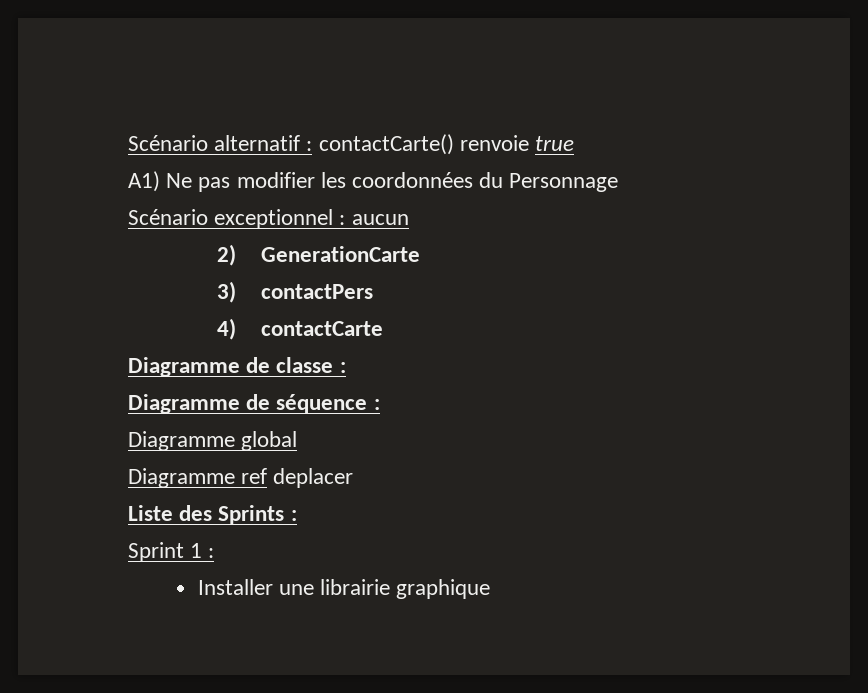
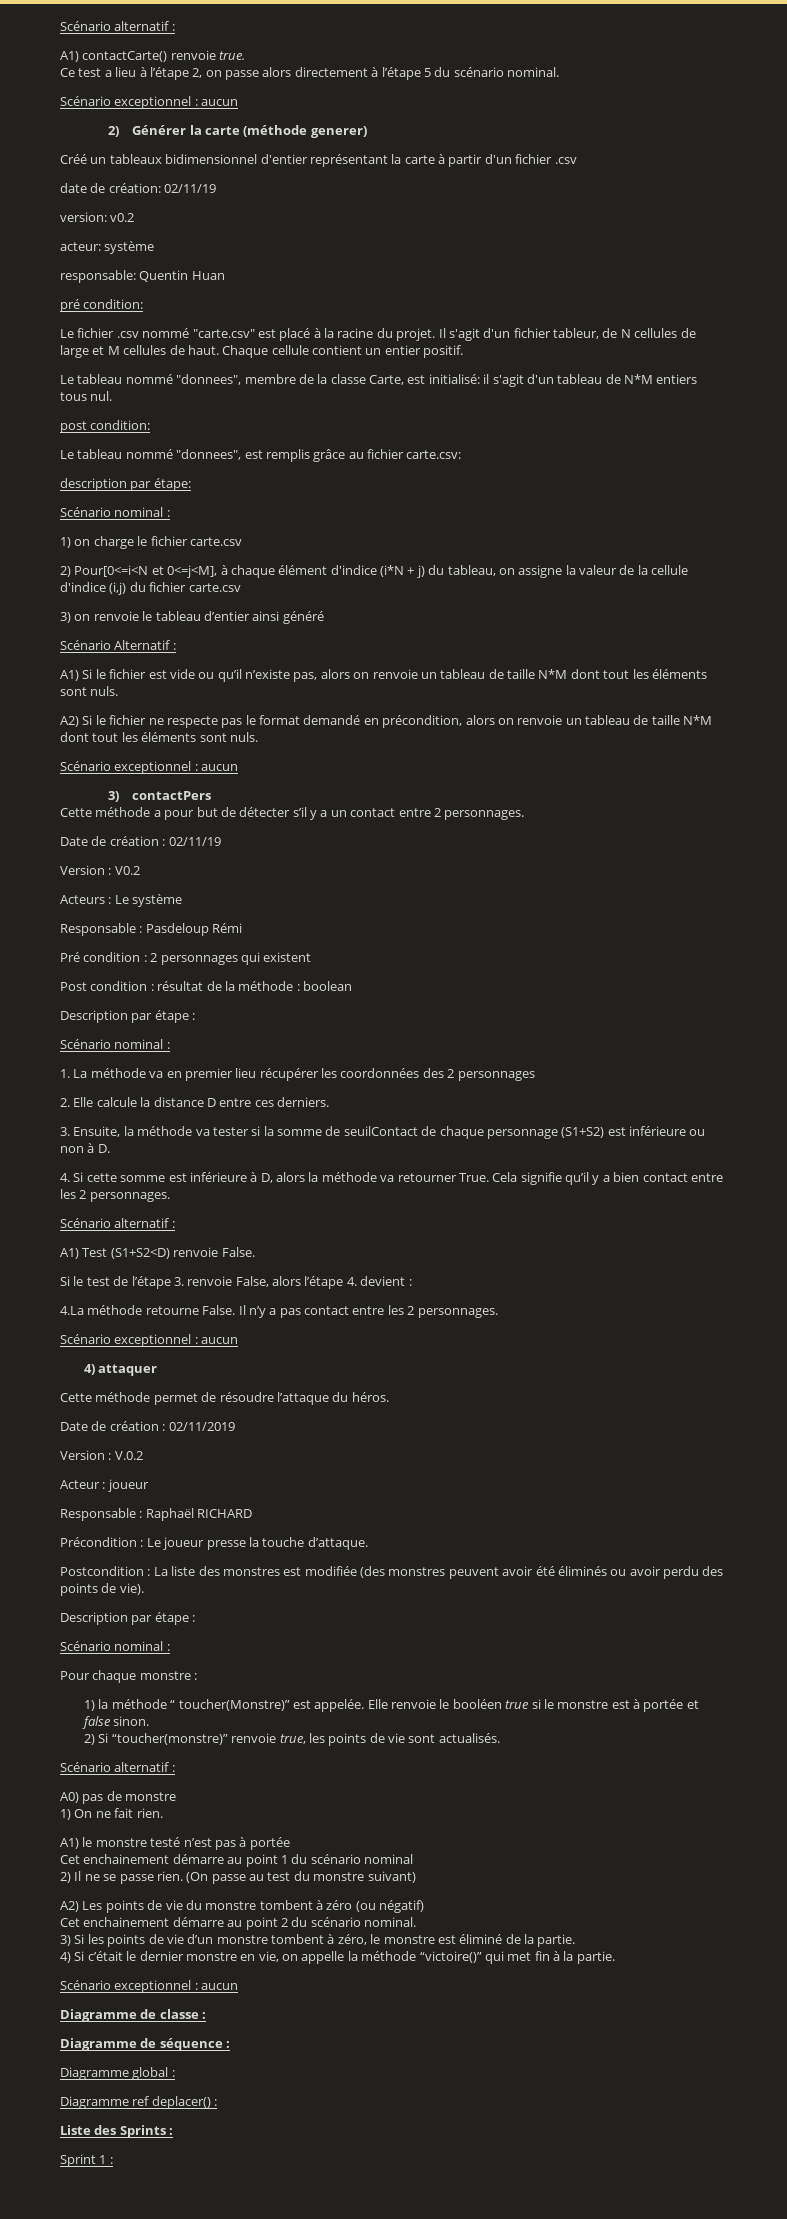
[128,135,313,151] Scénario alternatif : -> [60,21,175,31] [60,51,79,62] Scénario alternatif : // A1)
[535,136,575,151] [128,171,619,192] true // A1) Ne pas modifier les coordonnées du Personnage -> [219,51,246,60] [60,67,559,80] true. // Ce test a lieu à l’étape 2, on passe alors directement à l’étape 5 du scénario nominal.
[261,246,421,262] [216,281,374,303] [216,318,384,340] GenerationCarte // 3) contactPers // 4) contactCarte -> [132,125,367,138] [60,154,577,167] [60,183,217,193] [60,212,135,222] [60,241,155,254] [60,270,225,283] [60,299,144,312] [60,328,696,341] [60,345,464,358] [60,374,698,387] [60,391,113,401] [60,420,151,433] [60,449,462,462] [60,478,191,491] [60,507,170,517] [60,536,242,549] [60,565,689,578] [60,582,241,595] [60,611,324,624] [60,640,176,650] [60,669,707,682] [60,686,119,696] [60,715,713,728] [60,732,258,742] [60,761,239,774] [108,791,212,802] [60,807,525,820] [60,836,221,846] [60,865,140,875] [60,894,183,907] [60,923,243,936] [60,952,312,965] [60,981,352,991] [60,1010,196,1023] [60,1039,170,1049] [60,1068,535,1081] [60,1097,329,1107] [60,1126,706,1139] [60,1143,110,1153] [60,1172,723,1185] [60,1189,170,1202] [60,1218,175,1228] [60,1247,255,1259] [60,1276,412,1289] [60,1305,498,1318] [60,1334,239,1347] [84,1364,158,1376] [60,1392,389,1405] [60,1421,235,1431] [60,1450,143,1460] [60,1479,149,1492] [60,1508,253,1521] [60,1537,368,1550] [60,1566,724,1579] [60,1583,144,1596] [60,1612,196,1625] [60,1641,170,1651] [60,1670,198,1683] [84,1699,699,1712] [82,1716,150,1729] [84,1733,500,1746] [60,1762,175,1772] [60,1791,177,1804] [60,1808,163,1820] [60,1837,290,1850] [60,1854,413,1867] [60,1871,416,1884] [60,1900,425,1913] [60,1917,416,1930] [60,1934,576,1947] [60,1951,615,1964] [60,1980,239,1993] Générer la carte (méthode generer) // Créé un tableaux bidimensionnel d'entier représentant la carte à partir d'un fichier .csv // date de création: 02/11/19 // version: v0.2 // acteur: système // responsable: Quentin Huan // pré condition: // Le fichier .csv nommé "carte.csv" est placé à la racine du projet. Il s'agit d'un fichier tableur, de N cellules de large et M cellules de haut. Chaque cellule contient un entier positif. // Le tableau nommé "donnees", membre de la classe Carte, est initialisé: il s'agit d'un tableau de N*M entiers tous nul. // post condition: // Le tableau nommé "donnees", est remplis grâce au fichier carte.csv: // description par étape: // Scénario nominal : // 1) on charge le fichier carte.csv // 2) Pour[0<=i<N et 0<=j<M], à chaque élément d'indice (i*N + j) du tableau, on assigne la valeur de la cellule d'indice (i,j) du fichier carte.csv // 3) on renvoie le tableau d’entier ainsi généré // Scénario Alternatif : // A1) Si le fichier est vide ou qu’il n’existe pas, alors on renvoie un tableau de taille N*M dont tout les éléments sont nuls. // A2) Si le fichier ne respecte pas le format demandé en précondition, alors on renvoie un tableau de taille N*M dont tout les éléments sont nuls. // Scénario exceptionnel : aucun // 3) contactPers // Cette méthode a pour but de détecter s’il y a un contact entre 2 personnages. // Date de création : 02/11/19 // Version : V0.2 // Acteurs : Le système // Responsable : Pasdeloup Rémi // Pré condition : 2 personnages qui existent // Post condition : résultat de la méthode : boolean // Description par étape : // Scénario nominal : // 1. La méthode va en premier lieu récupérer les coordonnées des 2 personnages // 2. Elle calcule la distance D entre ces derniers. // 3. Ensuite, la méthode va tester si la somme de seuilContact de chaque personnage (S1+S2) est inférieure ou non à D. // 4. Si cette somme est inférieure à D, alors la méthode va retourner True. Cela signifie qu’il y a bien contact entre les 2 personnages. // Scénario alternatif : // A1) Test (S1+S2<D) renvoie False. // Si le test de l’étape 3. renvoie False, alors l’étape 4. devient : // 4.La méthode retourne False. Il n’y a pas contact entre les 2 personnages. // Scénario exceptionnel : aucun // 4) attaquer // Cette méthode permet de résoudre l’attaque du héros. // Date de création : 02/11/2019 // Version : V.0.2 // Acteur : joueur // Responsable : Raphaël RICHARD // Précondition : Le joueur presse la touche d’attaque. // Postcondition : La liste des monstres est modifiée (des monstres peuvent avoir été éliminés ou avoir perdu des points de vie). // Description par étape : // Scénario nominal : // Pour chaque monstre : // 1) la méthode “ toucher(Monstre)” est appelée. Elle renvoie le booléen true si le monstre est à portée et false sinon. // 2) Si “toucher(monstre)” renvoie true, les points de vie sont actualisés. // Scénario alternatif : // A0) pas de monstre // 1) On ne fait rien. // A1) le monstre testé n’est pas à portée // Cet enchainement démarre au point 1 du scénario nominal // 2) Il ne se passe rien. (On passe au test du monstre suivant) // A2) Les points de vie du monstre tombent à zéro (ou négatif) // Cet enchainement démarre au point 2 du scénario nominal. // 3) Si les points de vie d’un monstre tombent à zéro, le monstre est éliminé de la partie. // 4) Si c’était le dernier monstre en vie, on appelle la méthode “victoire()” qui met fin à la partie. // Scénario exceptionnel : aucun
(298, 441) none -> [171,2070,175,2077] :
[273,468,354,488] deplacer -> [151,2096,218,2109] deplacer() :
[197,579,491,599] // Installer une librairie graphique -> (113, 2160) none

